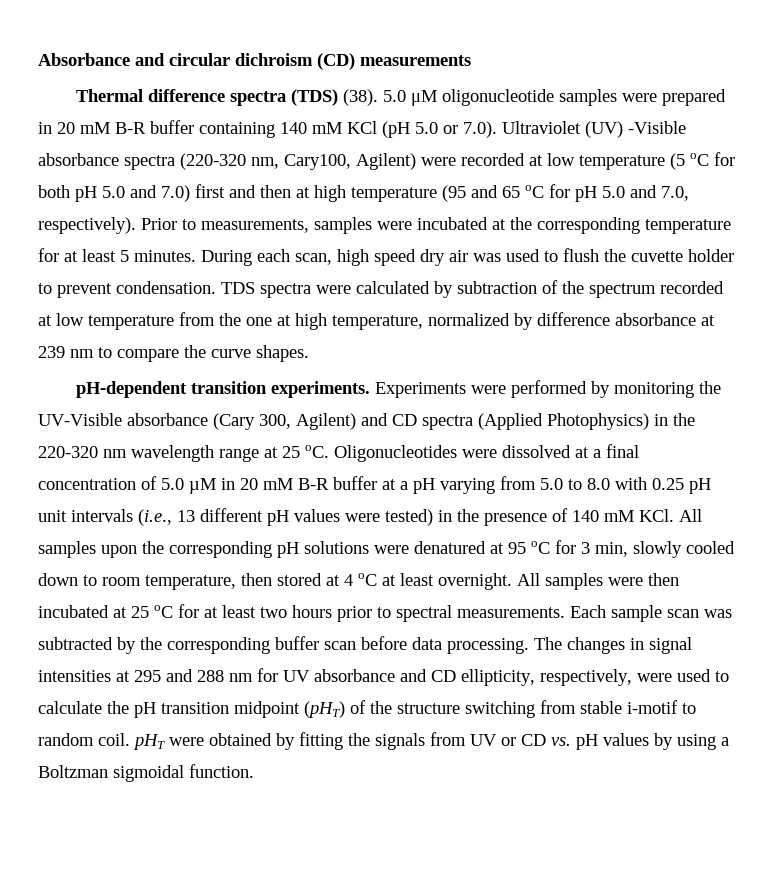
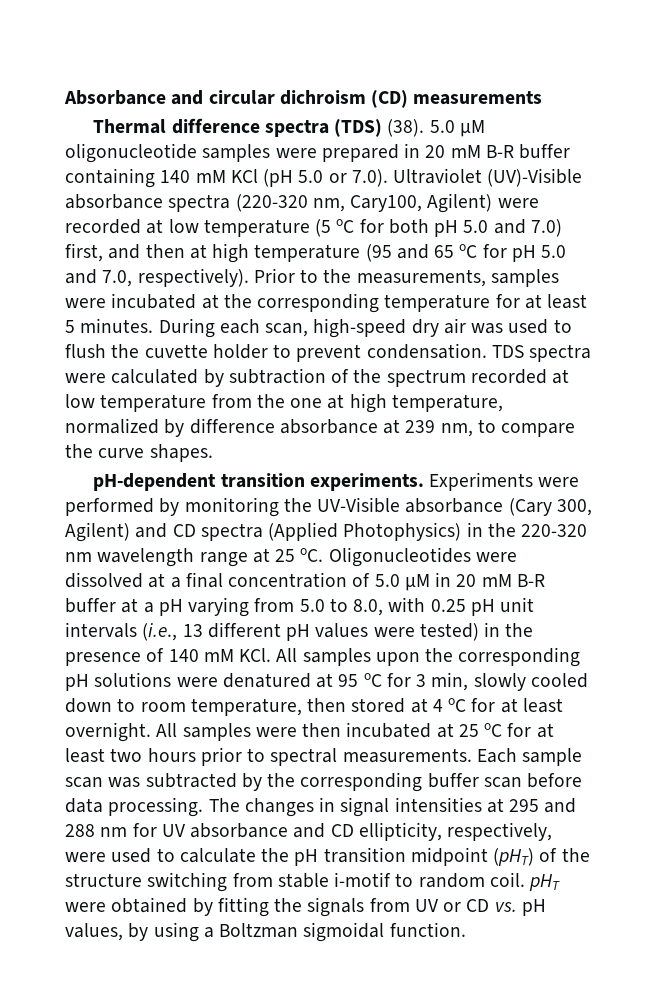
[585,121,686,138] (UV) -Visible -> [487,168,583,187] (UV)-Visible
[195,184,225,198] first -> [65,243,103,262] first,
(196, 224) none -> [323,269,352,283] the
[337,249,416,266] high speed -> [313,318,407,338] high-speed
[70,349,94,358] nm -> [440,423,473,437] nm,
[587,478,610,490] 8.0 -> [353,599,384,616] 8.0,
(377, 579) none -> [471,698,496,712] for
[603,733,649,746] values -> [65,923,123,941] values,

